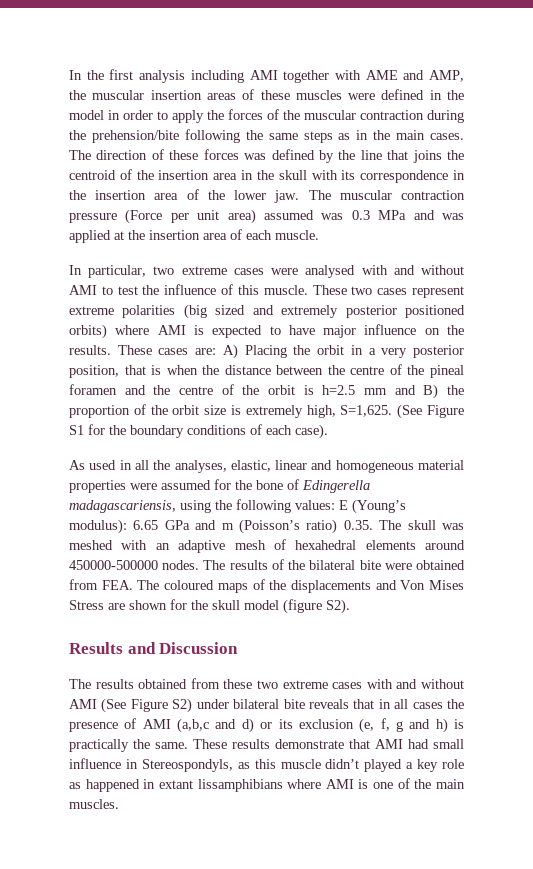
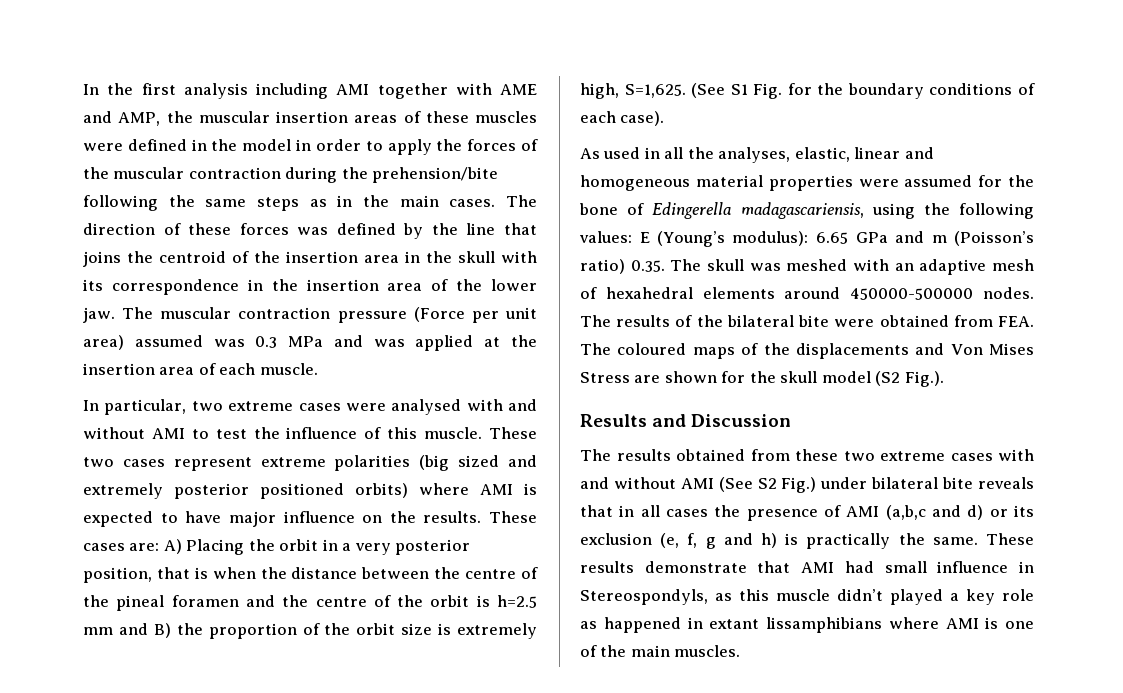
[427,405,465,418] [69,425,84,435] Figure S1 -> [730,83,783,99] S1 Fig.
[283,599,350,614] (figure S2). -> [875,371,944,387] (S2 Fig.).
[130,698,193,713] Figure S2) -> [757,477,817,493] S2 Fig.)

